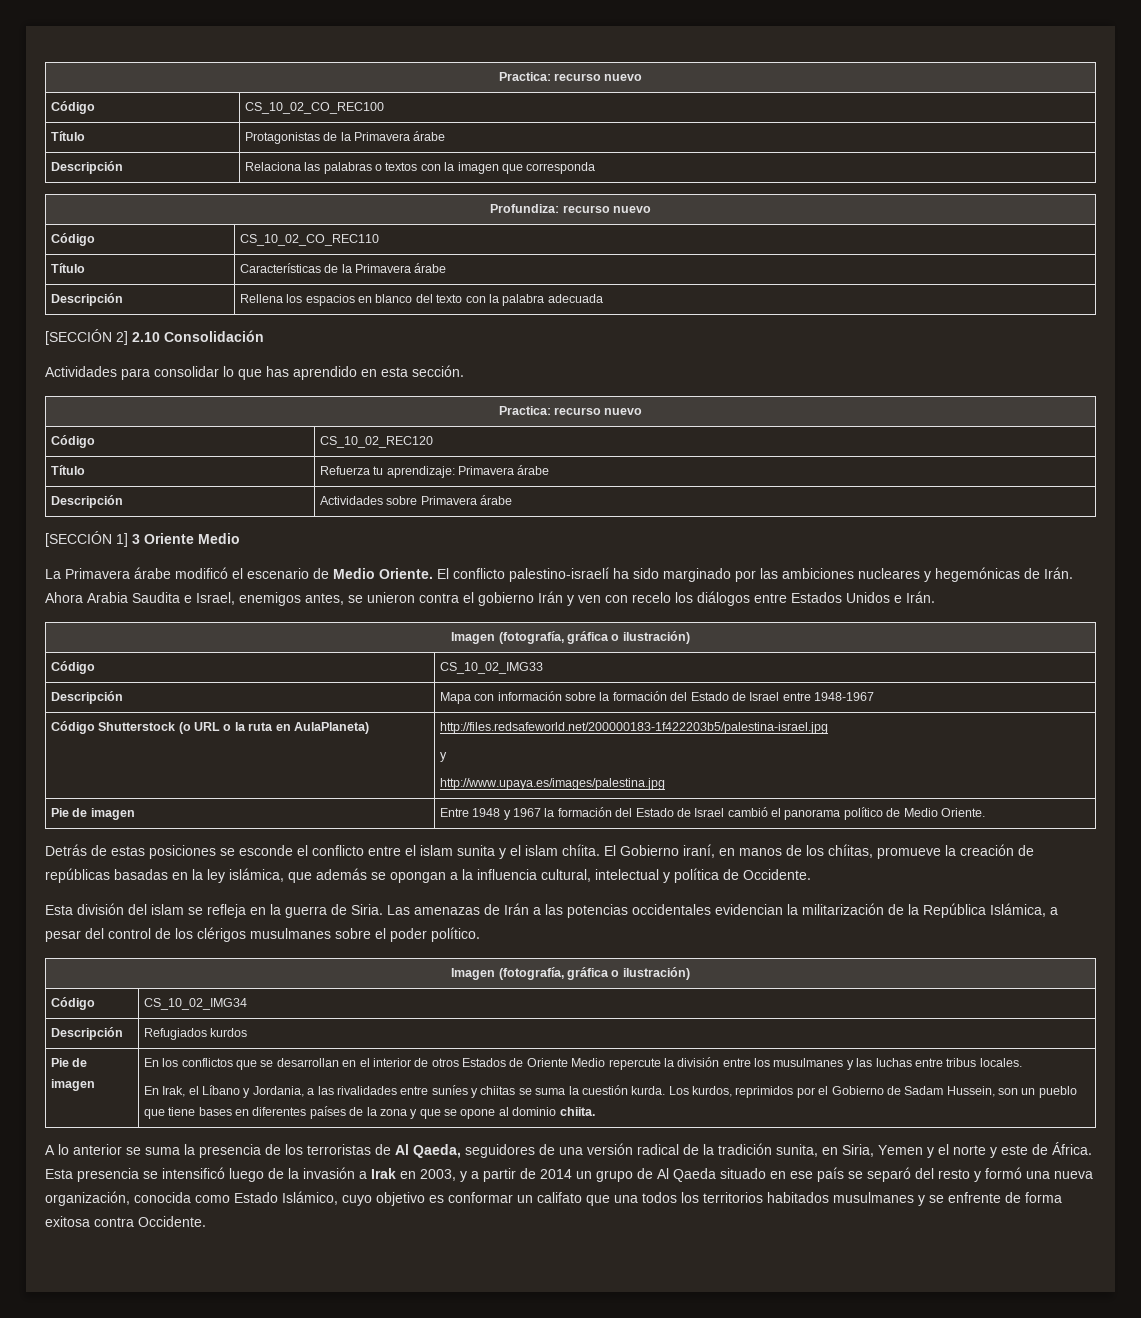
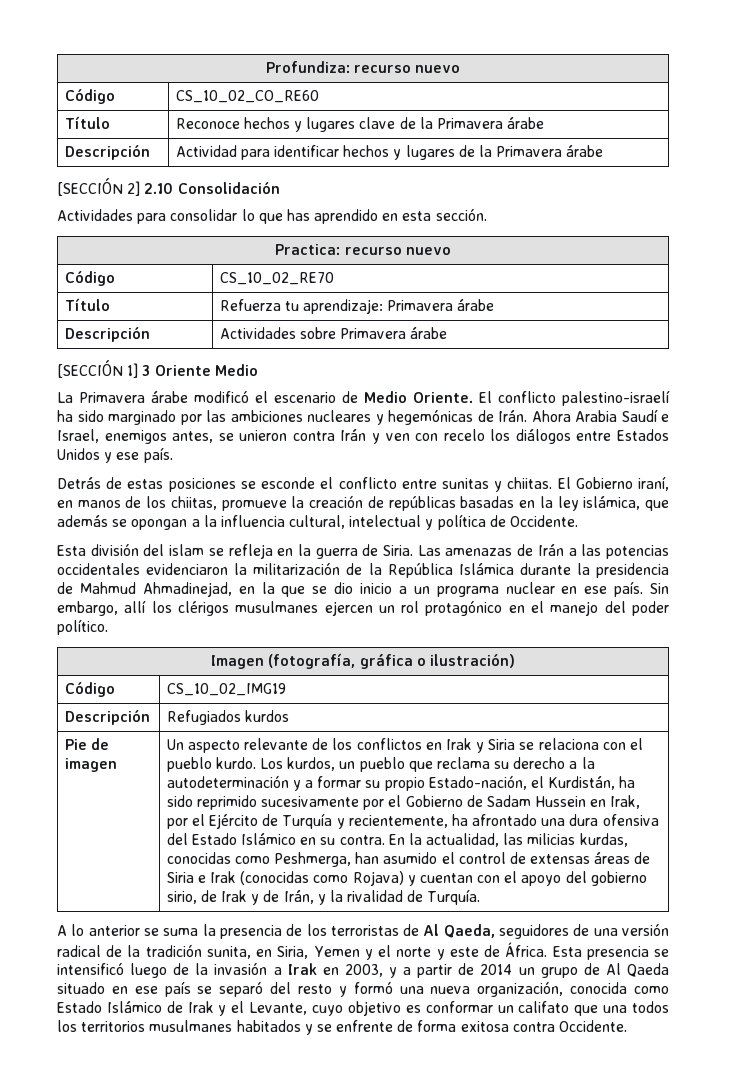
[498,72,643,81] [50,101,95,114] [244,102,384,114] [50,131,85,141] [244,131,446,144] [50,161,123,174] [244,162,596,174] [490,204,651,213] [50,233,95,246] [239,234,379,246] [50,263,85,273] [239,263,447,273] [50,293,123,306] [239,294,603,306] Practica: recurso nuevo // Código | CS_10_02_CO_REC100 // Título | Protagonistas de la Primavera árabe // Descripción | Relaciona las palabras o textos con la imagen que corresponda // Profundiza: recurso nuevo // Código | CS_10_02_CO_REC110 // Título | Características de la Primavera árabe // Descripción | Rellena los espacios en blanco del texto con la palabra adecuada -> [265,61,461,73] [64,89,115,104] [175,90,319,103] [64,116,110,129] [175,117,545,132] [64,145,150,160] [175,145,604,160] Profundiza: recurso nuevo // Código | CS_10_02_CO_RE60 // Título | Reconoce hechos y lugares clave de la Primavera árabe // Descripción | Actividad para identificar hechos y lugares de la Primavera árabe
[319,436,433,448] CS_10_02_REC120 -> [219,272,334,285] CS_10_02_RE70
[132,592,180,603] Saudita -> [621,409,658,422] Saudí
[463,592,534,606] el gobierno -> (335, 436) none
[894,591,935,603] [451,631,690,644] [50,661,95,674] [439,662,543,674] [50,691,123,704] [439,691,875,704] [50,721,369,734] [439,722,828,734] [439,752,447,762] [439,778,665,790] [50,808,135,820] [439,807,985,820] e Irán. // Imagen (fotografía, gráfica o ilustración) // Código | CS_10_02_IMG33 // Descripción | Mapa con información sobre la formación del Estado de Israel entre 1948-1967 // Código Shutterstock (o URL o la ruta en AulaPlaneta) | http://files.redsafeworld.net/200000183-1f422203b5/palestina-israel.jpg // y // http://www.upaya.es/images/palestina.jpg // Pie de imagen | Entre 1948 y 1967 la formación del Estado de Israel cambió el panorama político de Medio Oriente. -> [104,447,173,463] y ese país.
[405,844,600,859] el islam sunita y el islam chíita. -> [441,477,553,492] sunitas y chiitas.
[828,844,873,858] chíitas, -> [170,496,217,510] chiitas,
[715,904,783,915] evidencian -> [146,563,229,575] evidenciaron
[990,903,1058,917] [45,927,386,942] Islámica, a pesar del control de los clérigos musulmanes sobre el -> [458,563,670,578] [57,581,669,597] [57,600,626,616] Islámica durante la presidencia de Mahmud Ahmadinejad, en la que se dio inicio a un programa nuclear en ese país. Sin embargo, allí los clérigos musulmanes ejercen un rol protagónico en el manejo del
[143,998,247,1010] CS_10_02_IMG34 -> [166,683,286,696] CS_10_02_IMG19
[143,1057,1022,1070] [143,1085,794,1098] En los conflictos que se desarrollan en el interior de otros Estados de Oriente Medio repercute la división entre los musulmanes y las luchas entre tribus locales. // En Irak, el Líbano y Jordania, a las rivalidades entre suníes y chiitas se suma la cuestión kurda. Los kurdos, reprimidos -> [166,738,644,753] [166,757,595,772] [166,775,636,791] [166,795,359,810] Un aspecto relevante de los conflictos en Irak y Siria se relaciona con el pueblo kurdo. Los kurdos, un pueblo que reclama su derecho a la autodeterminación y a formar su propio Estado-nación, el Kurdistán, ha sido reprimido sucesivamente
[946,1086,1077,1098] [143,1106,595,1119] Hussein, son un pueblo que tiene bases en diferentes países de la zona y que se opone al dominio chiita. -> [535,795,641,809] [166,813,659,829] [166,833,628,847] [166,852,651,867] [166,871,647,886] [166,889,481,905] Hussein en Irak, por el Ejército de Turquía y recientemente, ha afrontado una dura ofensiva del Estado Islámico en su contra. En la actualidad, las milicias kurdas, conocidas como Peshmerga, han asumido el control de extensas áreas de Siria e Irak (conocidas como Rojava) y cuentan con el apoyo del gobierno sirio, de Irak y de Irán, y la rivalidad de Turquía.
[282,1191,338,1205] Islámico, -> [106,1001,308,1016] Islámico de Irak y el Levante,
[767,1192,914,1203] habitados musulmanes -> [149,1020,301,1032] musulmanes habitados

